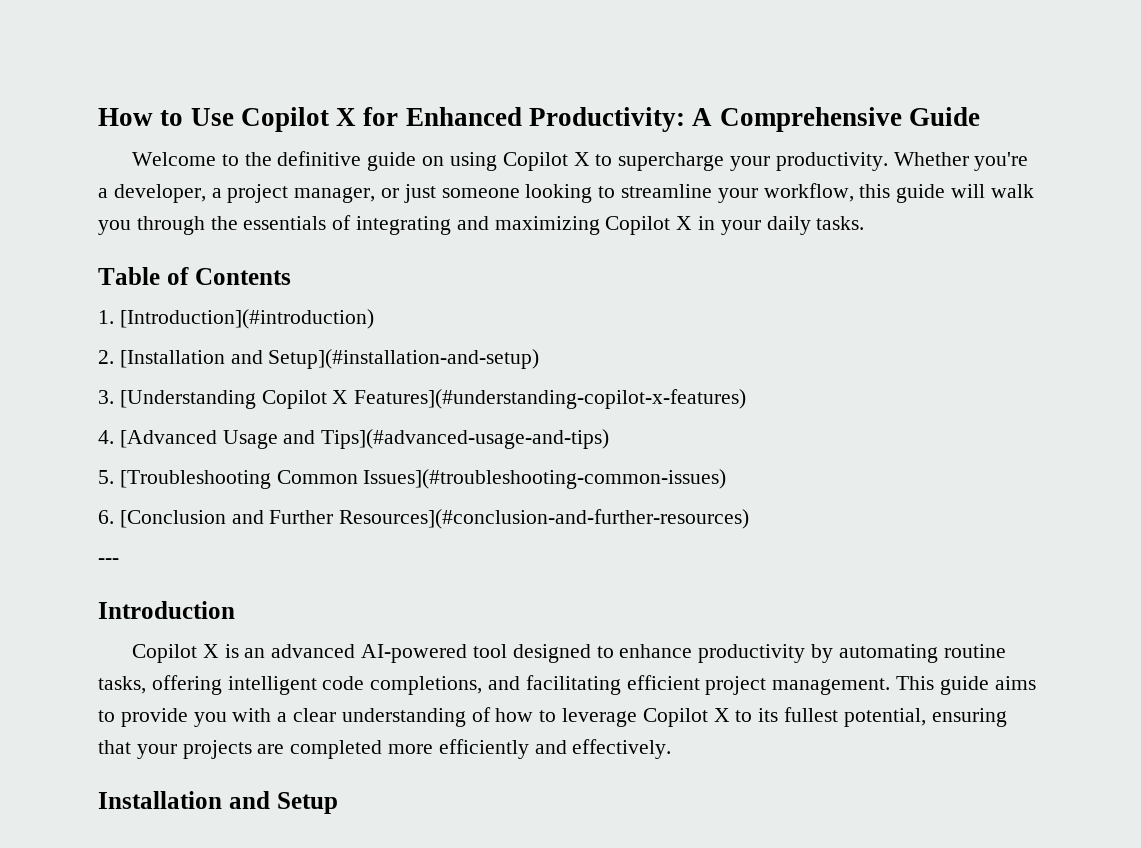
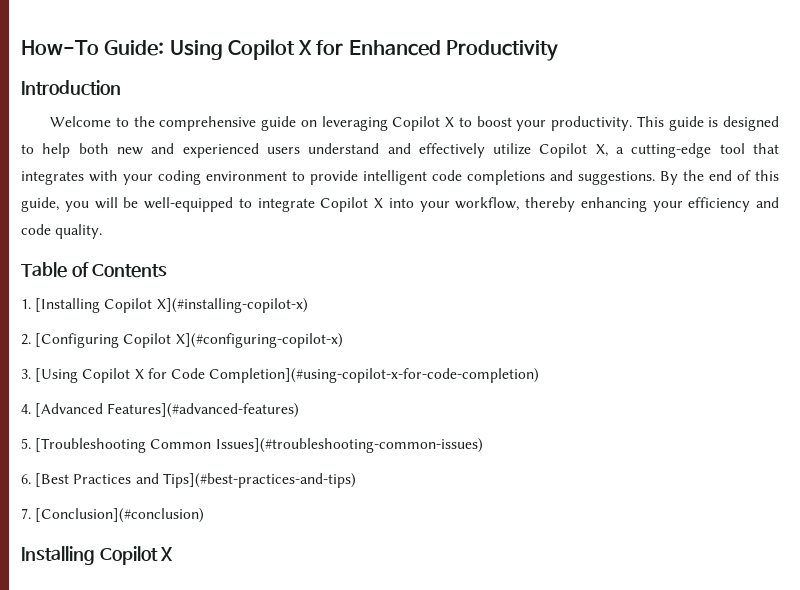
[98,108,234,126] How to Use -> [21,40,223,60] How-To Guide: Using
[529,107,980,132] Productivity: A Comprehensive Guide -> [445,40,558,61] [21,80,121,96] Productivity // Introduction
[277,151,362,166] definitive -> [159,116,257,131] comprehensive
[449,152,725,171] using Copilot X to supercharge -> [321,116,512,131] leveraging Copilot X to boost
[893,152,1029,171] [98,183,1034,203] [98,215,865,235] [98,267,291,285] [98,309,374,329] [98,349,540,369] Whether you're a developer, a project manager, or just someone looking to streamline your workflow, this guide will walk you through the essentials of integrating and maximizing Copilot X in your daily tasks. // Table of Contents // 1. [Introduction](#introduction) // 2. [Installation and Setup](#installation-and-setup) -> [636,116,779,131] [21,143,779,158] [21,170,779,185] [21,197,779,212] [21,224,103,239] [21,262,168,278] [21,298,308,313] [21,333,343,348] This guide is designed to help both new and experienced users understand and effectively utilize Copilot X, a cutting-edge tool that integrates with your coding environment to provide intelligent code completions and suggestions. By the end of this guide, you will be well-equipped to integrate Copilot X into your workflow, thereby enhancing your efficiency and code quality. // Table of Contents // 1. [Installing Copilot X](#installing-copilot-x) // 2. [Configuring Copilot X](#configuring-copilot-x)
[119,389,747,409] [Understanding Copilot X Features](#understanding-copilot-x-features) -> [35,368,540,383] [Using Copilot X for Code Completion](#using-copilot-x-for-code-completion)
[222,429,610,449] Usage and Tips](#advanced-usage-and-tips) -> [107,403,300,418] Features](#advanced-features)
[119,509,750,529] [98,558,119,564] [98,601,235,619] [132,644,1006,663] [98,675,1036,695] [98,707,1007,727] [98,739,672,759] [98,791,338,814] [Conclusion and Further Resources](#conclusion-and-further-resources) // --- // Introduction // Copilot X is an advanced AI-powered tool designed to enhance productivity by automating routine tasks, offering intelligent code completions, and facilitating efficient project management. This guide aims to provide you with a clear understanding of how to leverage Copilot X to its fullest potential, ensuring that your projects are completed more efficiently and effectively. // Installation and Setup -> [35,473,356,488] [21,508,205,523] [21,546,174,565] [Best Practices and Tips](#best-practices-and-tips) // 7. [Conclusion](#conclusion) // Installing Copilot X

